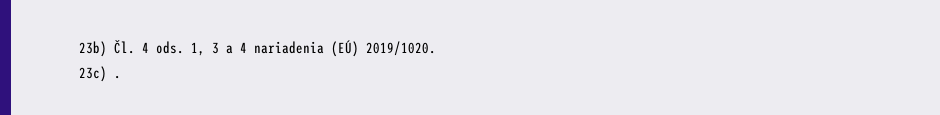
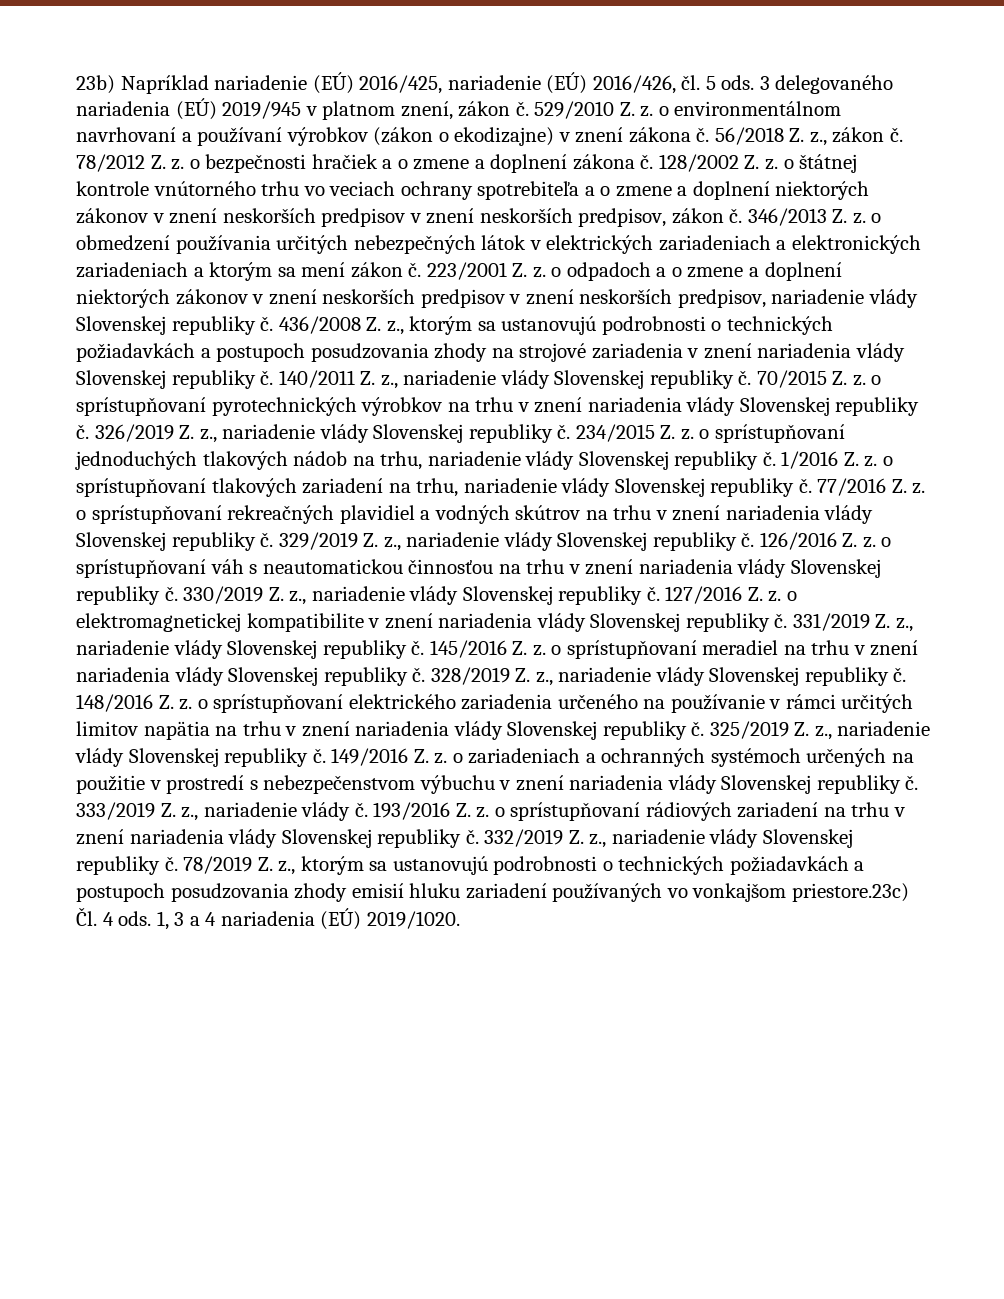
(107, 49) none -> [120,72,894,94] [76,98,842,120] [76,127,904,146] [76,154,858,173] [76,181,870,200] [76,208,882,227] [76,235,921,254] [76,262,842,281] [76,289,918,308] [76,316,833,335] [76,343,905,362] [76,370,882,389] [76,397,920,416] [76,424,845,443] [75,451,893,470] [76,478,926,497] [76,505,874,524] [76,532,892,551] [76,559,881,578] [76,586,797,605] [76,613,913,632] [76,640,919,659] [76,667,907,686] [76,694,914,713] [76,721,931,740] [75,748,914,767] [76,775,919,794] [76,802,906,821] [76,829,853,848] [76,856,865,875] [76,883,909,902] Napríklad nariadenie (EÚ) 2016/425, nariadenie (EÚ) 2016/426, čl. 5 ods. 3 delegovaného nariadenia (EÚ) 2019/945 v platnom znení, zákon č. 529/2010 Z. z. o environmentálnom navrhovaní a používaní výrobkov (zákon o ekodizajne) v znení zákona č. 56/2018 Z. z., zákon č. 78/2012 Z. z. o bezpečnosti hračiek a o zmene a doplnení zákona č. 128/2002 Z. z. o štátnej kontrole vnútorného trhu vo veciach ochrany spotrebiteľa a o zmene a doplnení niektorých zákonov v znení neskorších predpisov v znení neskorších predpisov, zákon č. 346/2013 Z. z. o obmedzení používania určitých nebezpečných látok v elektrických zariadeniach a elektronických zariadeniach a ktorým sa mení zákon č. 223/2001 Z. z. o odpadoch a o zmene a doplnení niektorých zákonov v znení neskorších predpisov v znení neskorších predpisov, nariadenie vlády Slovenskej republiky č. 436/2008 Z. z., ktorým sa ustanovujú podrobnosti o technických požiadavkách a postupoch posudzovania zhody na strojové zariadenia v znení nariadenia vlády Slovenskej republiky č. 140/2011 Z. z., nariadenie vlády Slovenskej republiky č. 70/2015 Z. z. o sprístupňovaní pyrotechnických výrobkov na trhu v znení nariadenia vlády Slovenskej republiky č. 326/2019 Z. z., nariadenie vlády Slovenskej republiky č. 234/2015 Z. z. o sprístupňovaní jednoduchých tlakových nádob na trhu, nariadenie vlády Slovenskej republiky č. 1/2016 Z. z. o sprístupňovaní tlakových zariadení na trhu, nariadenie vlády Slovenskej republiky č. 77/2016 Z. z. o sprístupňovaní rekreačných plavidiel a vodných skútrov na trhu v znení nariadenia vlády Slovenskej republiky č. 329/2019 Z. z., nariadenie vlády Slovenskej republiky č. 126/2016 Z. z. o sprístupňovaní váh s neautomatickou činnosťou na trhu v znení nariadenia vlády Slovenskej republiky č. 330/2019 Z. z., nariadenie vlády Slovenskej republiky č. 127/2016 Z. z. o elektromagnetickej kompatibilite v znení nariadenia vlády Slovenskej republiky č. 331/2019 Z. z., nariadenie vlády Slovenskej republiky č. 145/2016 Z. z. o sprístupňovaní meradiel na trhu v znení nariadenia vlády Slovenskej republiky č. 328/2019 Z. z., nariadenie vlády Slovenskej republiky č. 148/2016 Z. z. o sprístupňovaní elektrického zariadenia určeného na používanie v rámci určitých limitov napätia na trhu v znení nariadenia vlády Slovenskej republiky č. 325/2019 Z. z., nariadenie vlády Slovenskej republiky č. 149/2016 Z. z. o zariadeniach a ochranných systémoch určených na použitie v prostredí s nebezpečenstvom výbuchu v znení nariadenia vlády Slovenskej republiky č. 333/2019 Z. z., nariadenie vlády č. 193/2016 Z. z. o sprístupňovaní rádiových zariadení na trhu v znení nariadenia vlády Slovenskej republiky č. 332/2019 Z. z., nariadenie vlády Slovenskej republiky č. 78/2019 Z. z., ktorým sa ustanovujú podrobnosti o technických požiadavkách a postupoch posudzovania zhody emisií hluku zariadení používaných vo vonkajšom priestore.23c)
[79,66,121,82] // 23c) . -> (460, 920) none

